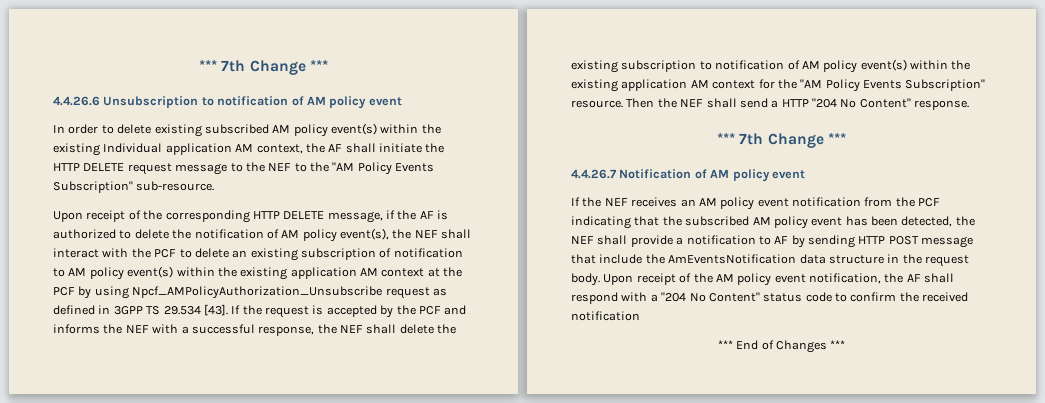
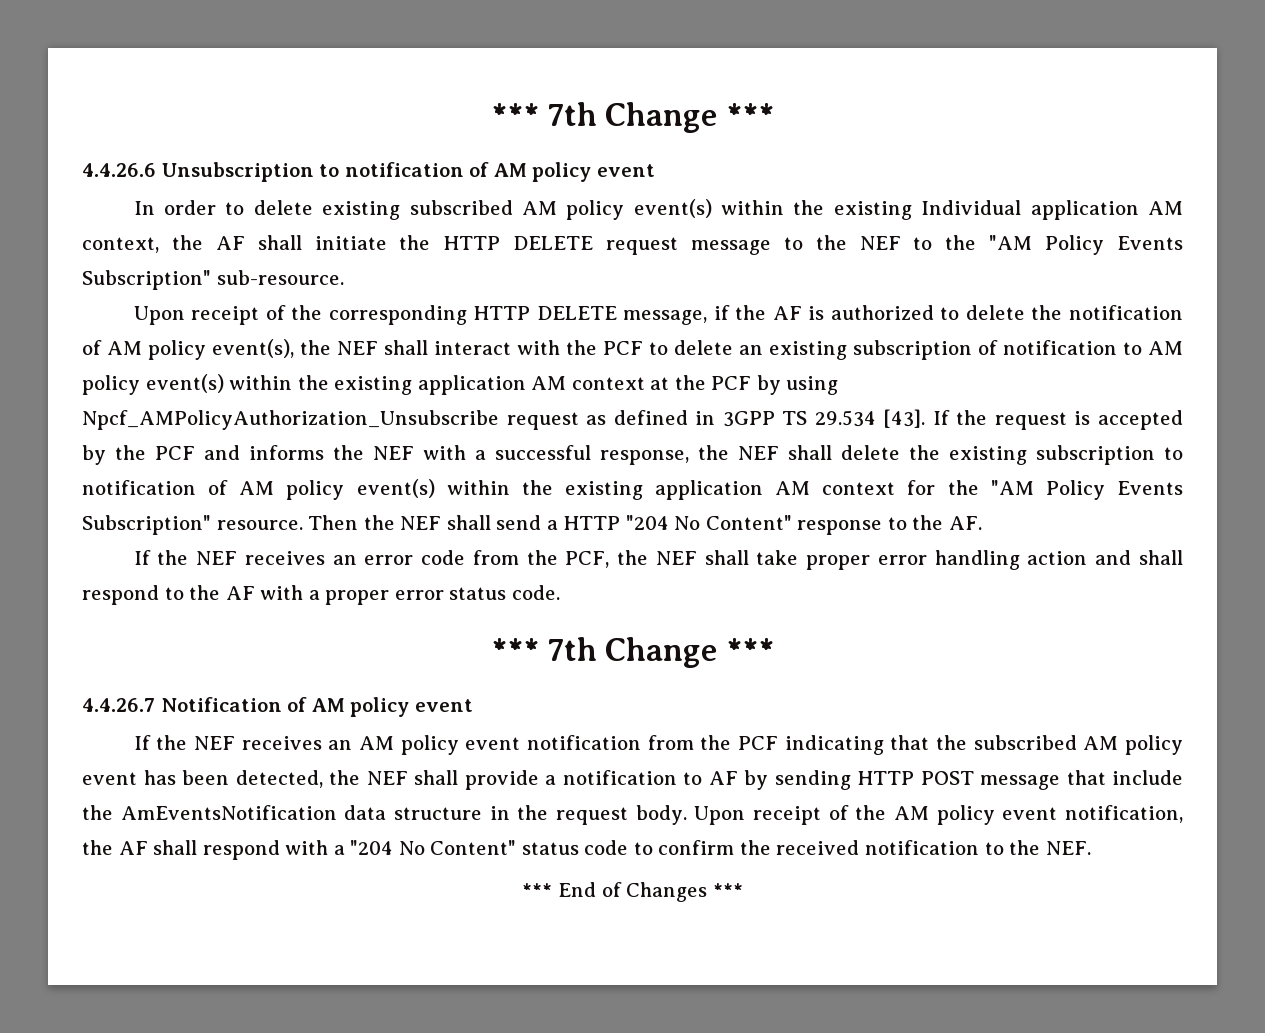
[914,100,970,110] response. -> [797,515,983,535] [133,550,1184,570] [82,585,560,605] response to the AF. // If the NEF receives an error code from the PCF, the NEF shall take proper error handling action and shall respond to the AF with a proper error status code.
(640, 316) none -> [984,840,1091,855] to the NEF.

